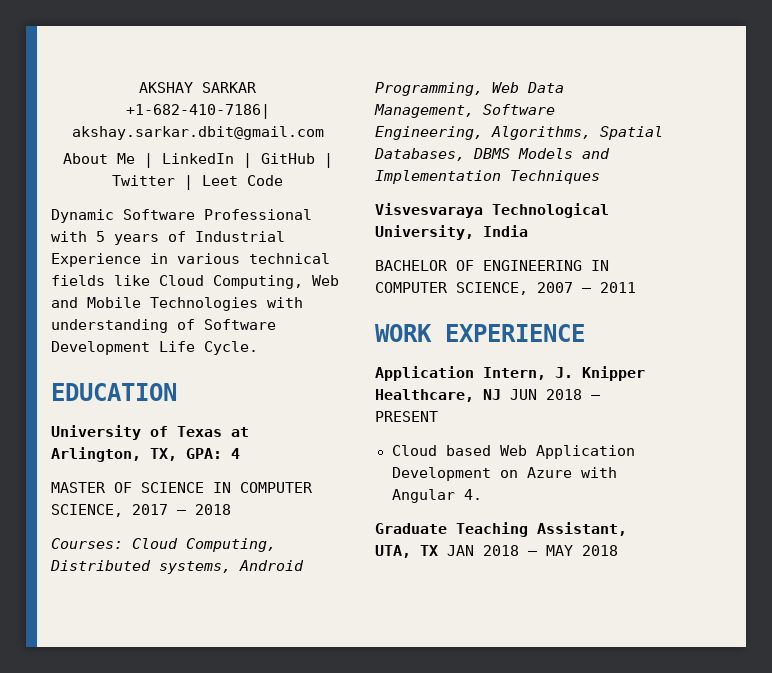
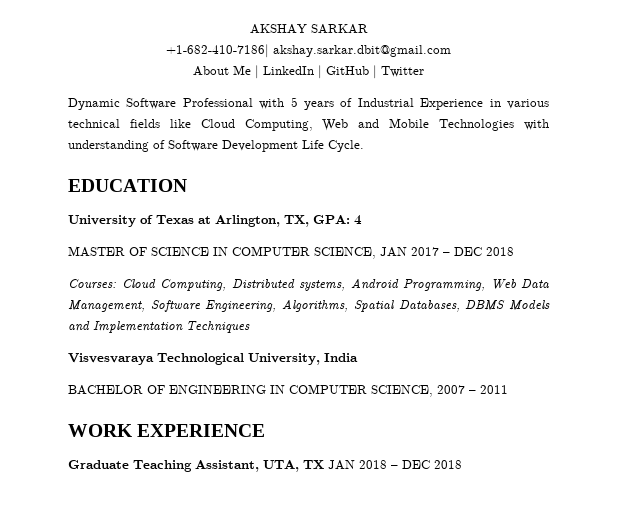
[184,175,283,190] | Leet Code -> (424, 71) none
(123, 510) none -> [380,247,407,257] JAN
(187, 512) none -> [454,247,482,256] DEC
[375,366,645,381] [375,389,601,402] [375,411,438,422] [391,445,635,459] [391,467,617,481] [391,489,482,503] // Application Intern, J. Knipper Healthcare, NJ JUN 2018 – PRESENT // Cloud based Web Application Development on Azure with Angular 4. -> (266, 430) none
[546,545,573,556] MAY -> [402,460,430,469] DEC

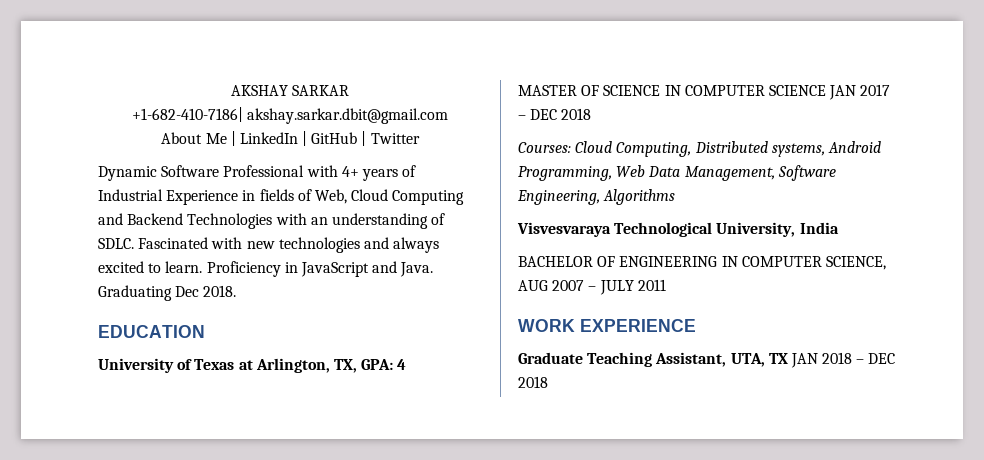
[290,97,298,107] 5 -> [341,166,359,177] 4+
[506,99,549,109] [68,118,430,131] various technical fields like Cloud Computing, Web and Mobile -> [259,189,465,205] [98,213,184,225] fields of Web, Cloud Computing and Backend
(550, 124) none -> [310,217,328,225] an
[168,140,364,152] Software Development Life Cycle. -> [98,237,440,253] [98,261,434,277] [98,285,237,301] SDLC. Fascinated with new technologies and always excited to learn. Proficiency in JavaScript and Java. Graduating Dec 2018.
[314,247,376,259] SCIENCE, -> [768,85,826,96] SCIENCE
[282,299,550,312] [68,321,250,333] Algorithms, Spatial Databases, DBMS Models and Implementation Techniques -> [603,189,676,205] Algorithms
(433, 391) none -> [518,280,548,291] AUG
(476, 392) none -> [599,280,634,295] JULY

